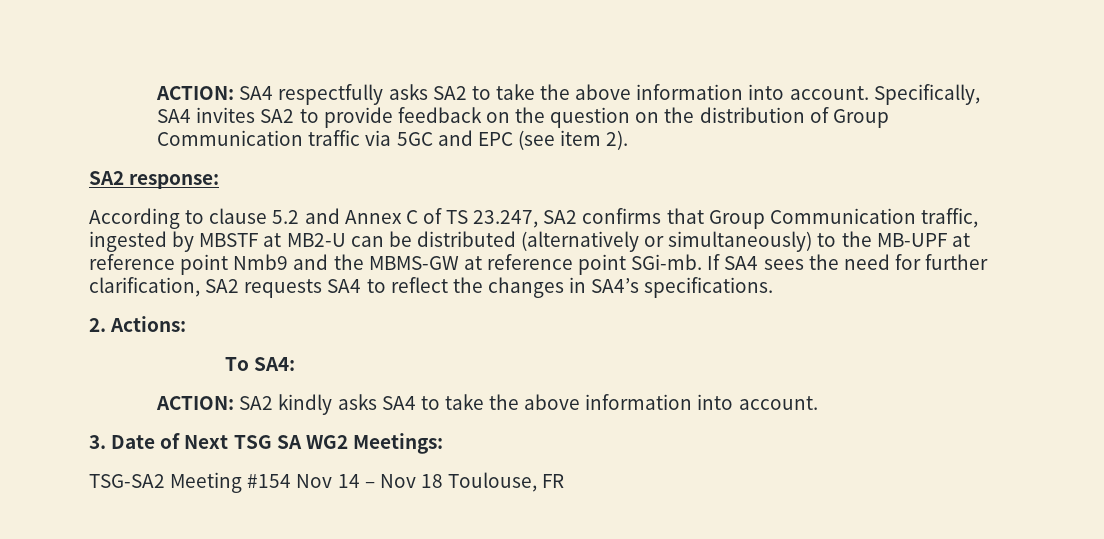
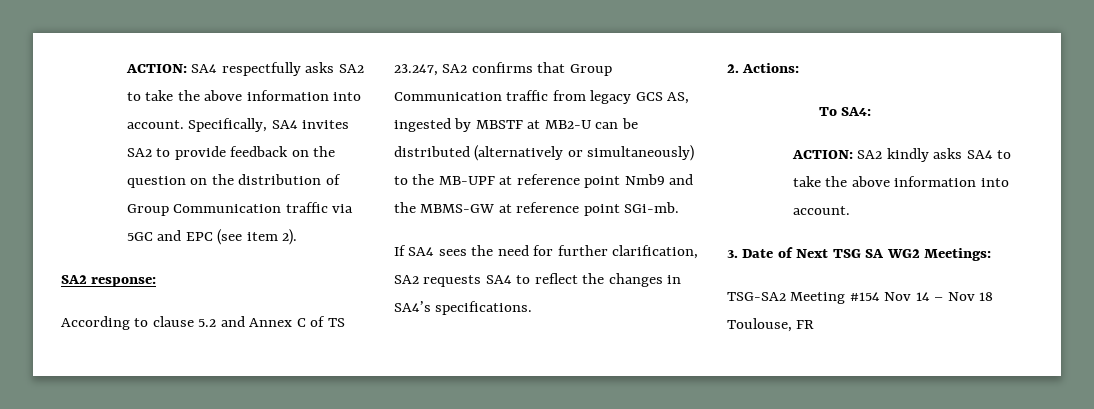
[920,208,978,228] traffic, -> [506,90,690,104] traffic from legacy GCS AS,
(703, 262) none -> (680, 207) //

